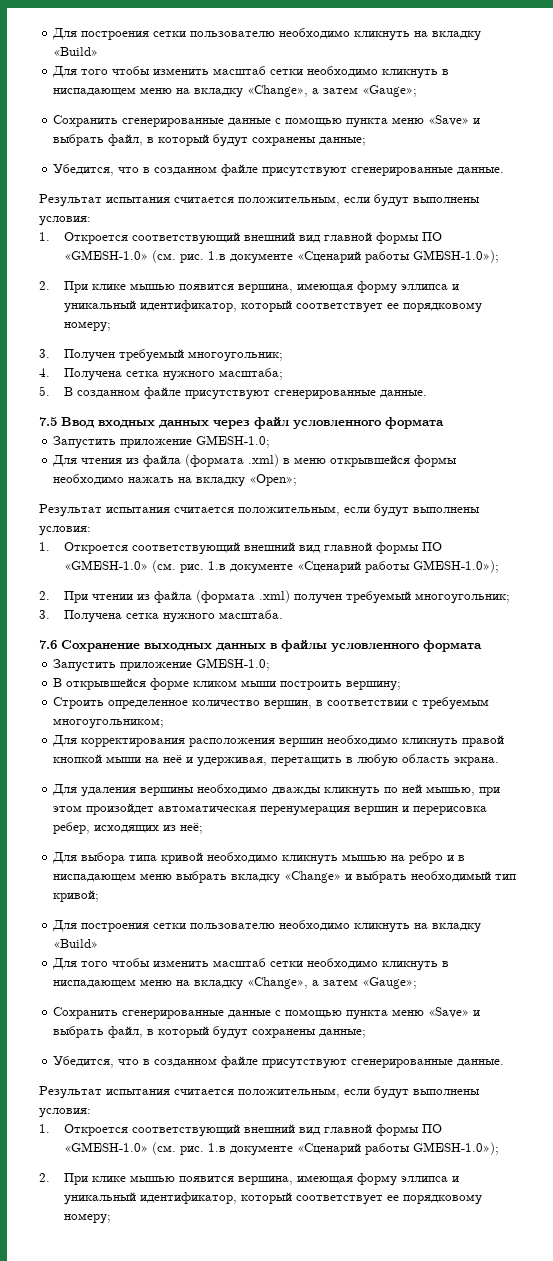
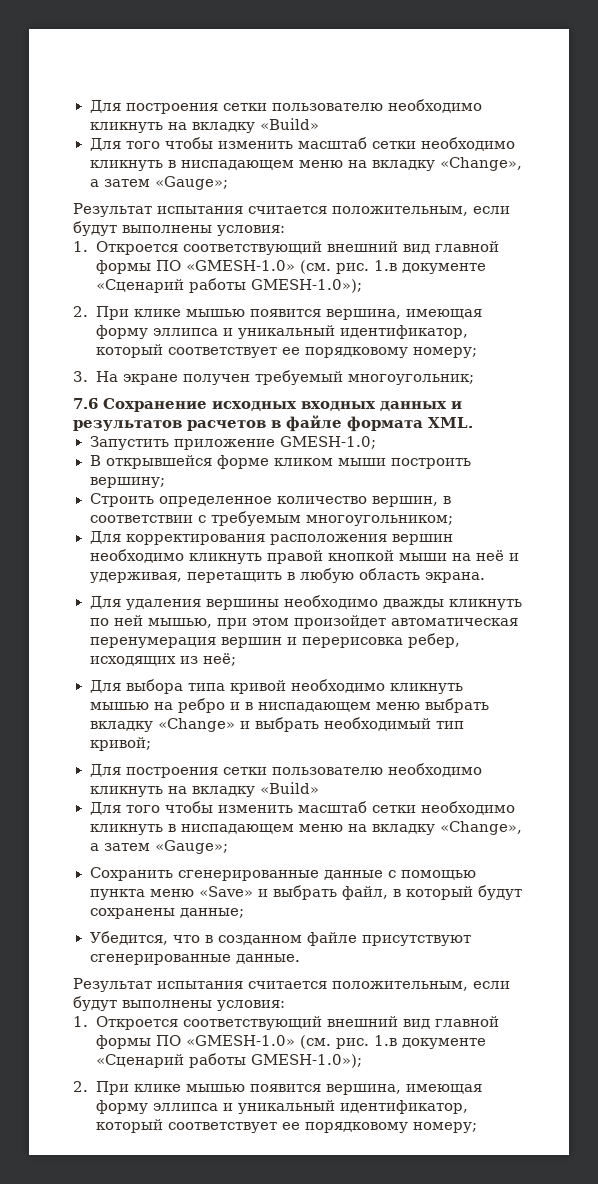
[53,115,481,128] [53,134,367,147] [53,164,505,177] // Сохранить сгенерированные данные с помощью пункта меню «Save» и выбрать файл, в который будут сохранены данные; // Убедится, что в созданном файле присутствуют сгенерированные данные. -> (228, 183) none
[63,349,283,362] [39,368,283,381] [39,386,427,400] [39,417,444,429] [53,435,271,449] [52,454,458,467] [53,474,298,487] [39,504,480,517] [39,526,91,536] [39,542,442,555] [63,560,499,574] [39,590,510,604] [39,610,283,623] [39,640,482,652] Получен требуемый многоугольник; // 4. Получена сетка нужного масштаба; // 5. В созданном файле присутствуют сгенерированные данные. // 7.5 Ввод входных данных через файл условленного формата // Запустить приложение GMESH-1.0; // Для чтения из файла (формата .xml) в меню открывшейся формы необходимо нажать на вкладку «Open»; // Результат испытания считается положительным, если будут выполнены условия: // 1. Откроется соответствующий внешний вид главной формы ПО «GMESH-1.0» (см. рис. 1.в документе «Сценарий работы GMESH-1.0»); // 2. При чтении из файла (формата .xml) получен требуемый многоугольник; // 3. Получена сетка нужного масштаба. // 7.6 Сохранение выходных данных в файлы условленного формата -> [95,370,474,385] [73,398,462,412] [73,415,473,432] На экране получен требуемый многоугольник; // 7.6 Сохранение исходных входных данных и результатов расчетов в файле формата XML.

